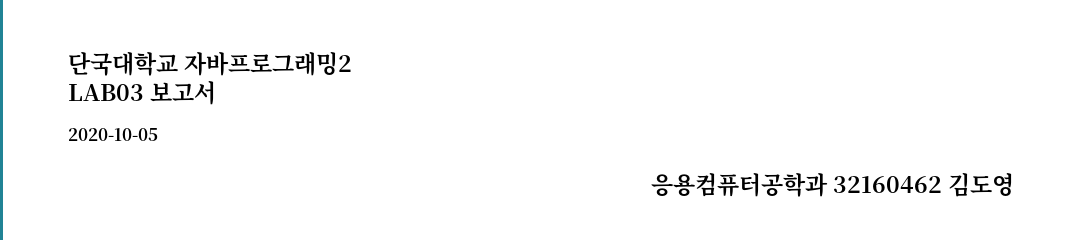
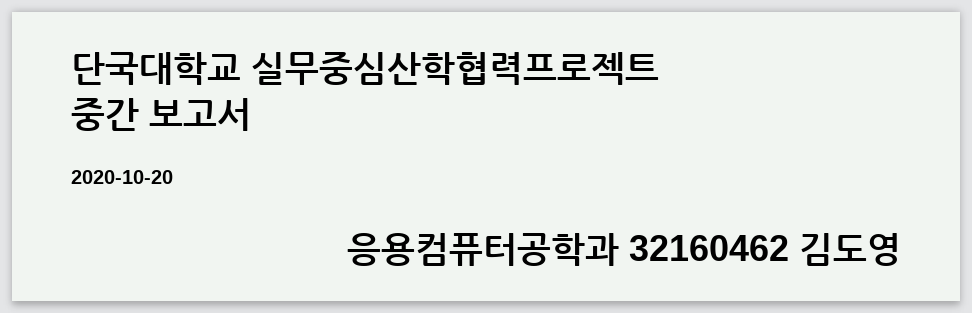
[184,52,353,76] [68,84,144,101] 자바프로그래밍2 // LAB03 -> [251,52,659,85] [71,98,139,131] 실무중심산학협력프로젝트 // 중간
[68,128,158,141] 2020-10-05 -> [71,170,173,184] 2020-10-20

